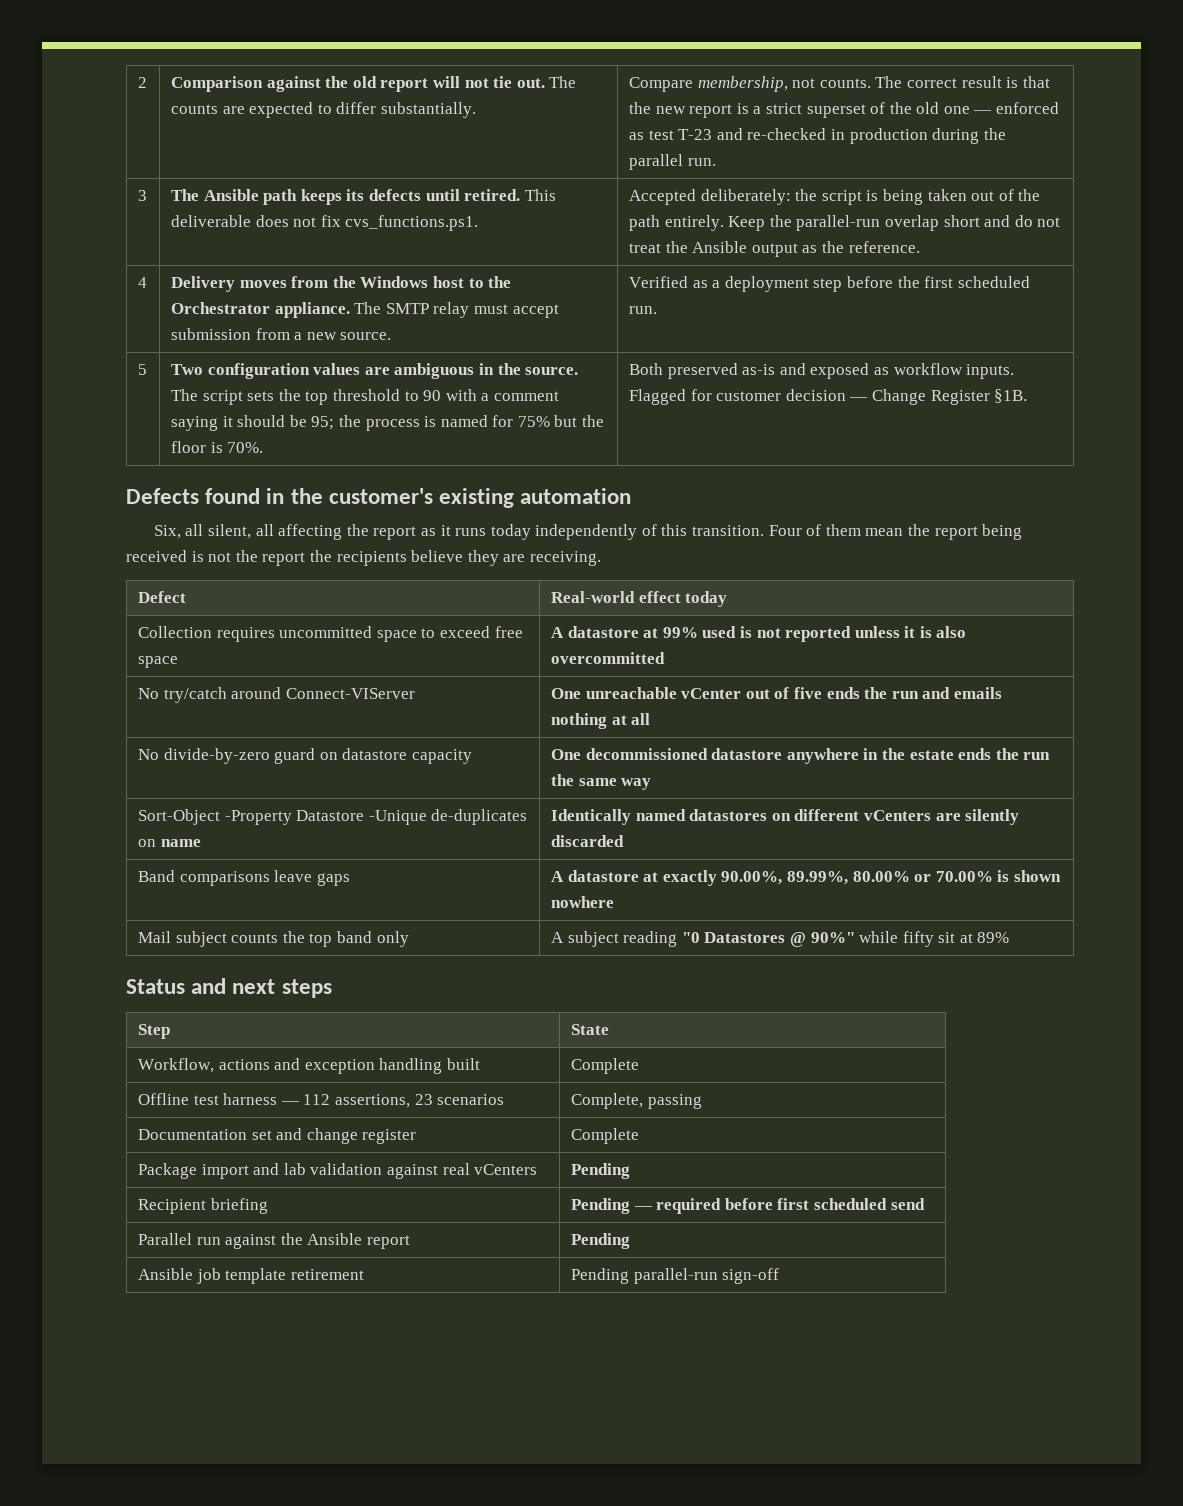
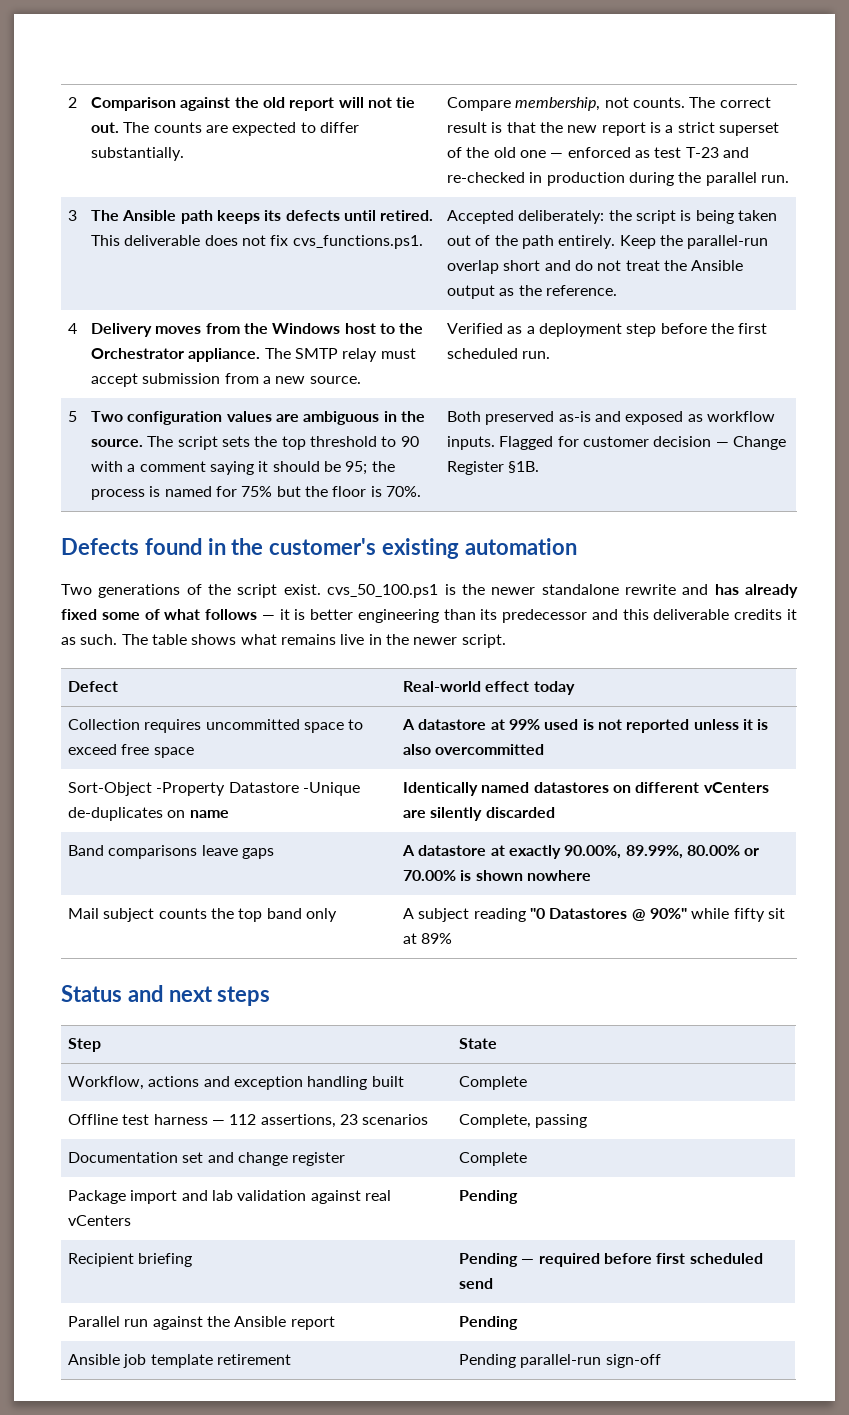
[153,524,1023,540] [126,550,601,566] Six, all silent, all affecting the report as it runs today independently of this transition. Four of them mean the report being received is not the report the recipients believe they are receiving. -> [61,584,798,598] [61,609,797,623] [61,634,506,648] Two generations of the script exist. cvs_50_100.ps1 is the newer standalone rewrite and has already fixed some of what follows — it is better engineering than its predecessor and this deliverable credits it as such. The table shows what remains live in the newer script.
[137,687,415,703] [550,687,1002,699] [550,713,651,729] [137,748,472,764] [550,748,1051,764] [550,774,652,790] // No try/catch around Connect-VIServer | One unreachable vCenter out of five ends the run and emails nothing at all // No divide-by-zero guard on datastore capacity | One decommissioned datastore anywhere in the estate ends the run the same way -> (545, 749) none

